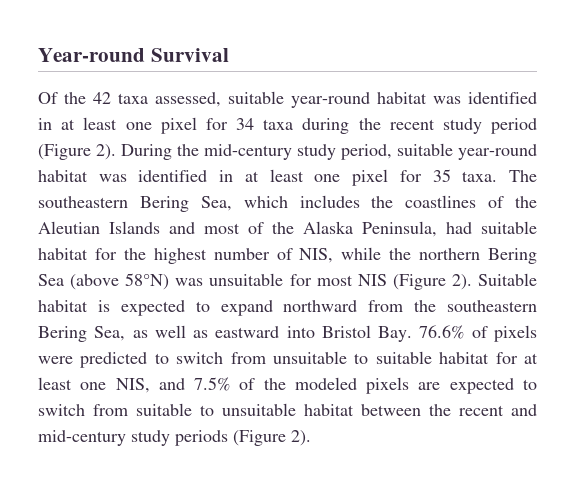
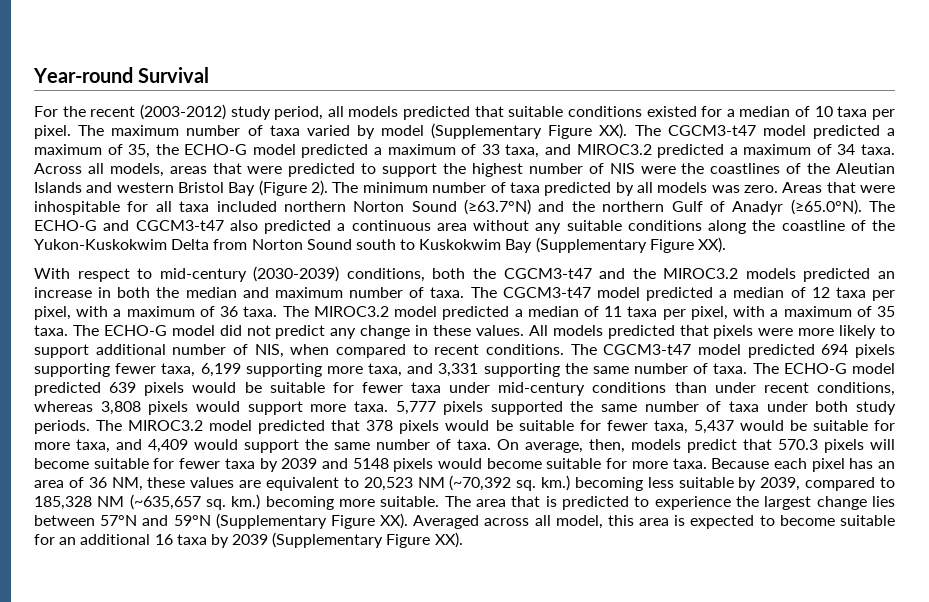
[38,91,537,108] [38,117,537,134] [38,143,537,160] [38,169,538,186] [38,195,360,212] Of the 42 taxa assessed, suitable year-round habitat was identified in at least one pixel for 34 taxa during the recent study period (Figure 2). During the mid-century study period, suitable year-round habitat was identified in at least one pixel for 35 taxa. The southeastern Bering Sea, which includes -> [34,104,896,120] [34,123,895,139] [34,144,895,158] [34,163,676,177] For the recent (2003-2012) study period, all models predicted that suitable conditions existed for a median of 10 taxa per pixel. The maximum number of taxa varied by model (Supplementary Figure XX). The CGCM3-t47 model predicted a maximum of 35, the ECHO-G model predicted a maximum of 33 taxa, and MIROC3.2 predicted a maximum of 34 taxa. Across all models, areas that were predicted to support the highest number of NIS were
[204,221,537,237] [38,247,537,264] [38,273,538,290] [38,300,537,316] [38,325,537,342] [38,351,538,368] [38,377,537,394] [38,403,537,416] [38,430,311,446] most of the Alaska Peninsula, had suitable habitat for the highest number of NIS, while the northern Bering Sea (above 58°N) was unsuitable for most NIS (Figure 2). Suitable habitat is expected to expand northward from the southeastern Bering Sea, as well as eastward into Bristol Bay. 76.6% of pixels were predicted to switch from unsuitable to suitable habitat for at least one NIS, and 7.5% of the modeled pixels are expected to switch from suitable to unsuitable habitat between the recent and mid-century study periods (Figure 2). -> [116,180,896,196] [34,199,895,215] [34,220,895,234] [34,237,727,253] [34,266,895,282] [34,287,895,301] [34,306,896,320] [34,325,895,339] [34,344,895,358] [34,363,895,377] [34,382,895,396] [34,401,896,415] [34,420,895,434] [34,439,895,453] [34,458,896,472] [34,475,896,491] [34,494,896,510] [34,513,895,529] [34,532,463,548] western Bristol Bay (Figure 2). The minimum number of taxa predicted by all models was zero. Areas that were inhospitable for all taxa included northern Norton Sound (≥63.7°N) and the northern Gulf of Anadyr (≥65.0°N). The ECHO-G and CGCM3-t47 also predicted a continuous area without any suitable conditions along the coastline of the Yukon-Kuskokwim Delta from Norton Sound south to Kuskokwim Bay (Supplementary Figure XX). // With respect to mid-century (2030-2039) conditions, both the CGCM3-t47 and the MIROC3.2 models predicted an increase in both the median and maximum number of taxa. The CGCM3-t47 model predicted a median of 12 taxa per pixel, with a maximum of 36 taxa. The MIROC3.2 model predicted a median of 11 taxa per pixel, with a maximum of 35 taxa. The ECHO-G model did not predict any change in these values. All models predicted that pixels were more likely to support additional number of NIS, when compared to recent conditions. The CGCM3-t47 model predicted 694 pixels supporting fewer taxa, 6,199 supporting more taxa, and 3,331 supporting the same number of taxa. The ECHO-G model predicted 639 pixels would be suitable for fewer taxa under mid-century conditions than under recent conditions, whereas 3,808 pixels would support more taxa. 5,777 pixels supported the same number of taxa under both study periods. The MIROC3.2 model predicted that 378 pixels would be suitable for fewer taxa, 5,437 would be suitable for more taxa, and 4,409 would support the same number of taxa. On average, then, models predict that 570.3 pixels will become suitable for fewer taxa by 2039 and 5148 pixels would become suitable for more taxa. Because each pixel has an area of 36 NM, these values are equivalent to 20,523 NM (~70,392 sq. km.) becoming less suitable by 2039, compared to 185,328 NM (~635,657 sq. km.) becoming more suitable. The area that is predicted to experience the largest change lies between 57°N and 59°N (Supplementary Figure XX). Averaged across all model, this area is expected to become suitable for an additional 16 taxa by 2039 (Supplementary Figure XX).

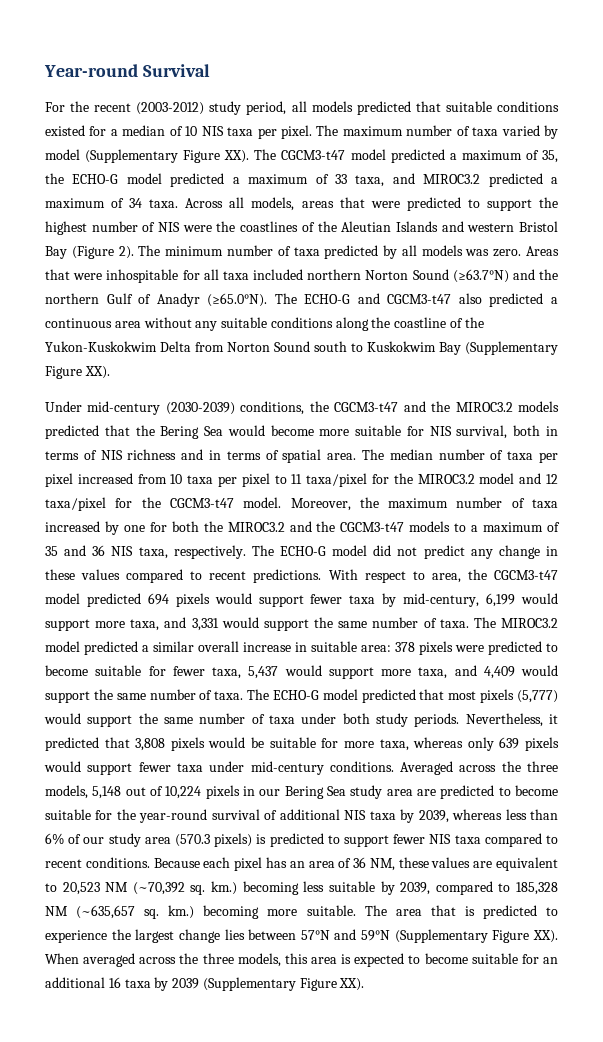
(833, 111) none -> [201,126,224,136] NIS
[34,268,153,282] With respect to -> [45,401,82,412] Under
[432,268,466,279] both -> (305, 408) none
[877,271,895,279] [34,287,895,301] [34,306,896,320] [34,325,68,336] an increase in both the median and maximum number of taxa. The CGCM3-t47 model predicted a median of 12 taxa per pixel, with a maximum of 36 taxa. The MIROC3.2 model predicted a median of 11 taxa per pixel, with a maximum of 35 taxa. -> [104,425,558,439] [45,449,559,463] [45,473,559,487] [45,497,558,511] [45,521,561,535] [45,545,246,559] that the Bering Sea would become more suitable for NIS survival, both in terms of NIS richness and in terms of spatial area. The median number of taxa per pixel increased from 10 taxa per pixel to 11 taxa/pixel for the MIROC3.2 model and 12 taxa/pixel for the CGCM3-t47 model. Moreover, the maximum number of taxa increased by one for both the MIROC3.2 and the CGCM3-t47 models to a maximum of 35 and 36 NIS taxa, respectively.
[475,325,895,339] [34,344,597,358] values. All models predicted that pixels were more likely to support additional number of NIS, when compared to recent conditions. The -> [81,569,487,583] values compared to recent predictions. With respect to area, the
[34,363,322,377] supporting fewer taxa, 6,199 supporting -> [214,593,558,607] [45,619,90,631] would support fewer taxa by mid-century, 6,199 would support
[483,363,895,377] [34,382,895,396] [34,401,896,415] [34,420,513,434] supporting the same number of taxa. The ECHO-G model predicted 639 pixels would be suitable for fewer taxa under mid-century conditions than under recent conditions, whereas 3,808 pixels would support more taxa. 5,777 pixels supported the same number of taxa under both study periods. The MIROC3.2 model predicted that 378 pixels would be -> [221,617,558,631] [45,641,558,655] [45,665,88,676] would support the same number of taxa. The MIROC3.2 model predicted a similar overall increase in suitable area: 378 pixels were predicted to become
[789,420,895,431] be suitable for -> [328,667,374,679] support
[497,439,895,453] [34,458,707,472] On average, then, models predict that 570.3 pixels will become suitable for fewer taxa by 2039 and 5148 pixels would become suitable for more taxa. -> [247,689,559,703] [44,713,558,727] [45,737,560,751] [44,761,558,775] [45,785,558,799] [45,809,558,823] [45,833,558,847] [45,857,150,868] The ECHO-G model predicted that most pixels (5,777) would support the same number of taxa under both study periods. Nevertheless, it predicted that 3,808 pixels would be suitable for more taxa, whereas only 639 pixels would support fewer taxa under mid-century conditions. Averaged across the three models, 5,148 out of 10,224 pixels in our Bering Sea study area are predicted to become suitable for the year-round survival of additional NIS taxa by 2039, whereas less than 6% of our study area (570.3 pixels) is predicted to support fewer NIS taxa compared to recent conditions.
[413,515,603,529] Averaged across all model, -> [45,953,281,967] When averaged across the three models,

